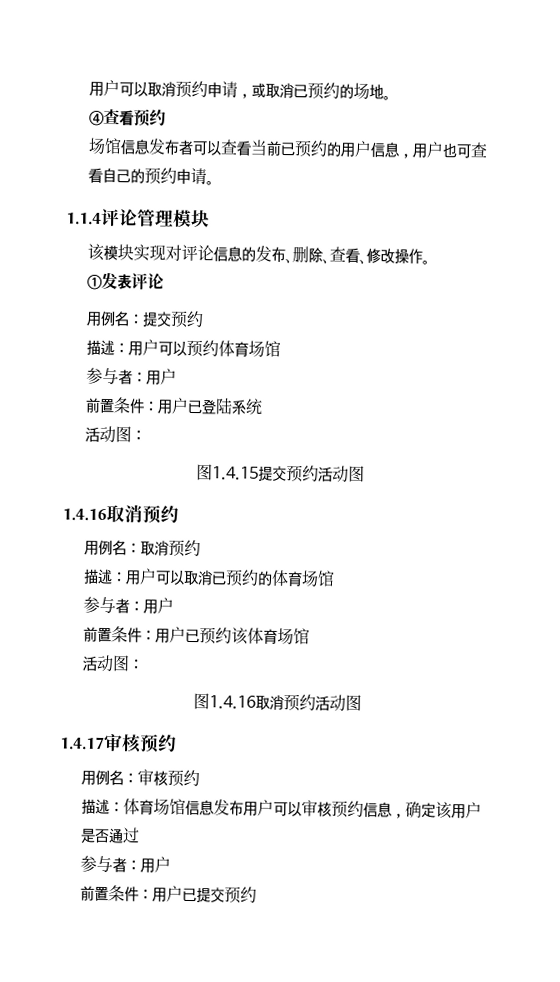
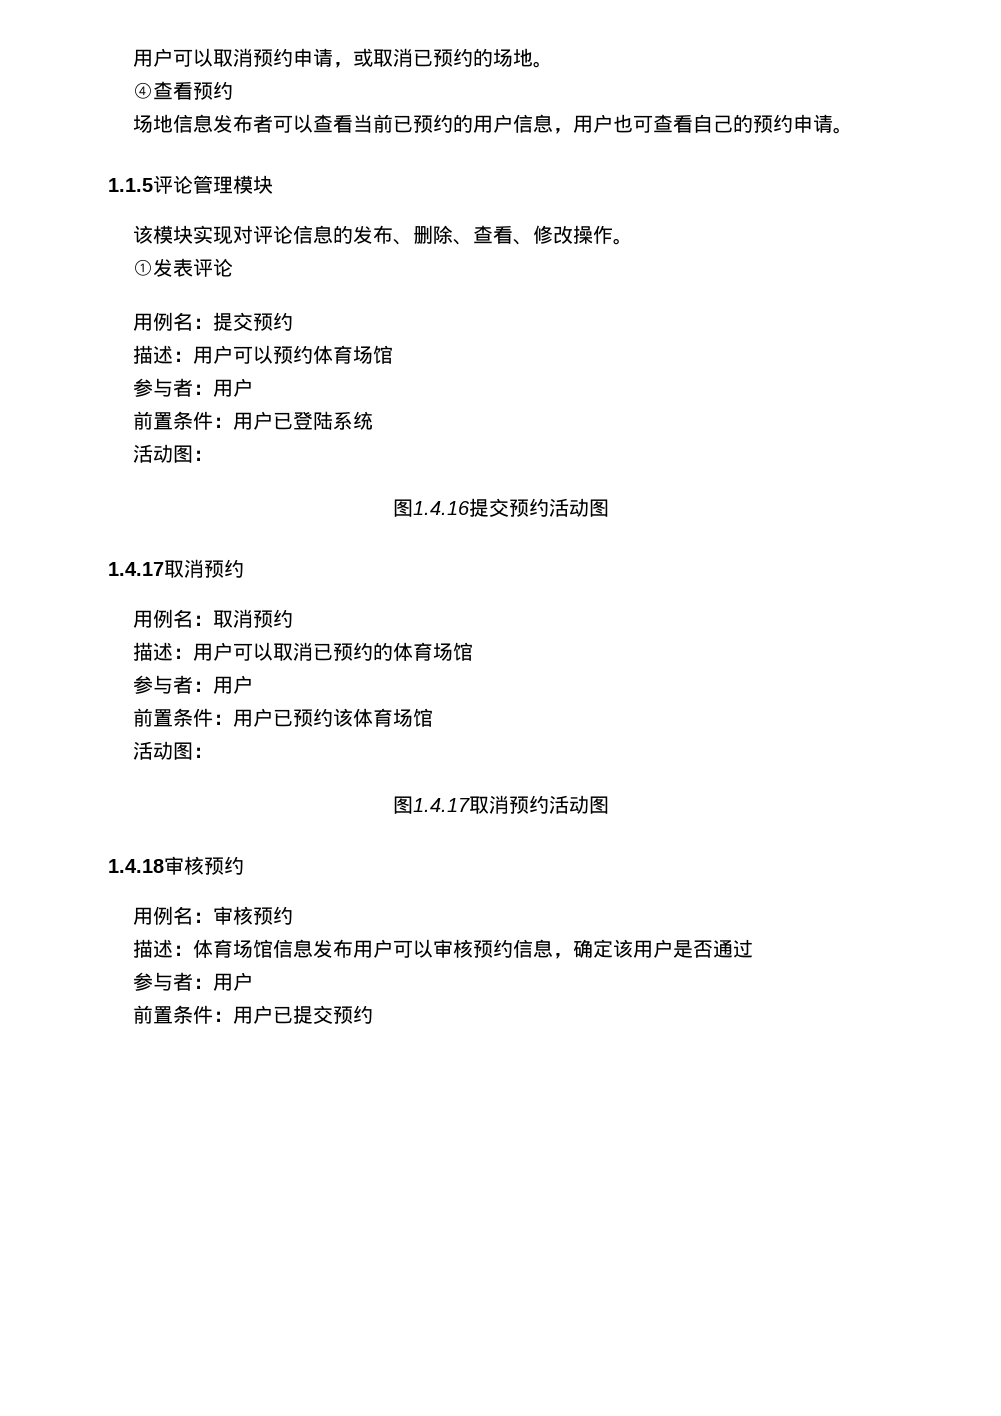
[104,137,123,155] 馆 -> [153,114,174,133] 地
[66,212,102,225] 1.1.4 -> [108,178,153,192] 1.1.5
[212,466,259,480] 1.4.15 -> [412,501,470,515] 1.4.16
[62,508,107,522] 1.4.16 -> [108,562,164,576] 1.4.17
[209,695,256,709] 1.4.16 -> [412,798,470,812] 1.4.17
[60,736,105,750] 1.4.17 -> [108,859,164,873] 1.4.18

